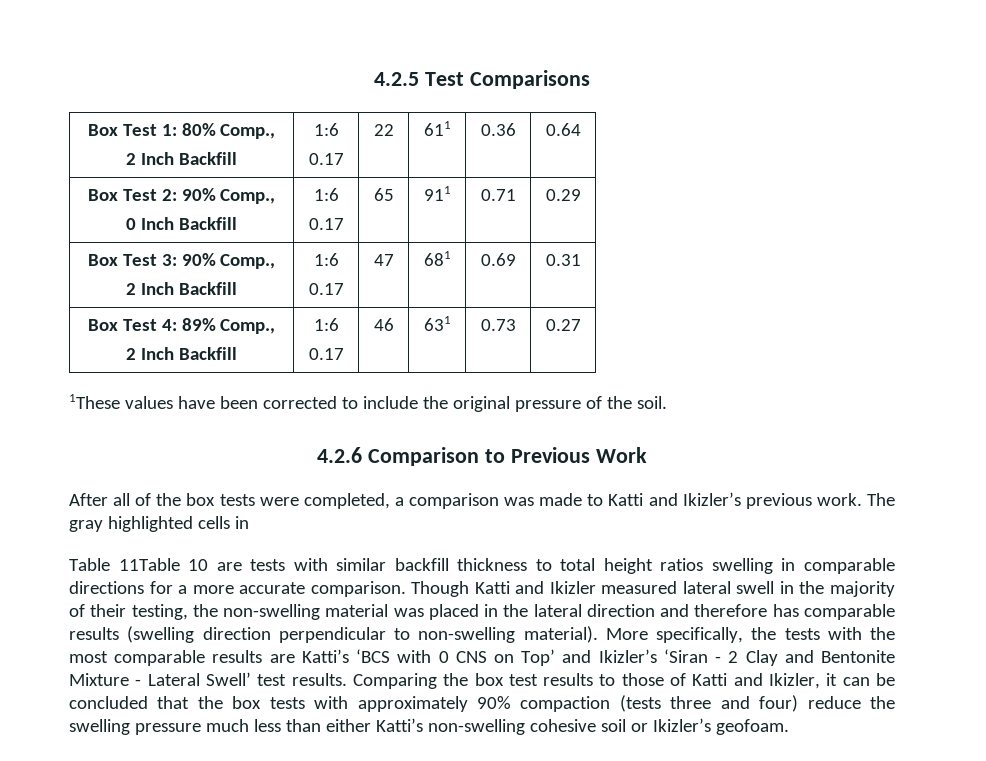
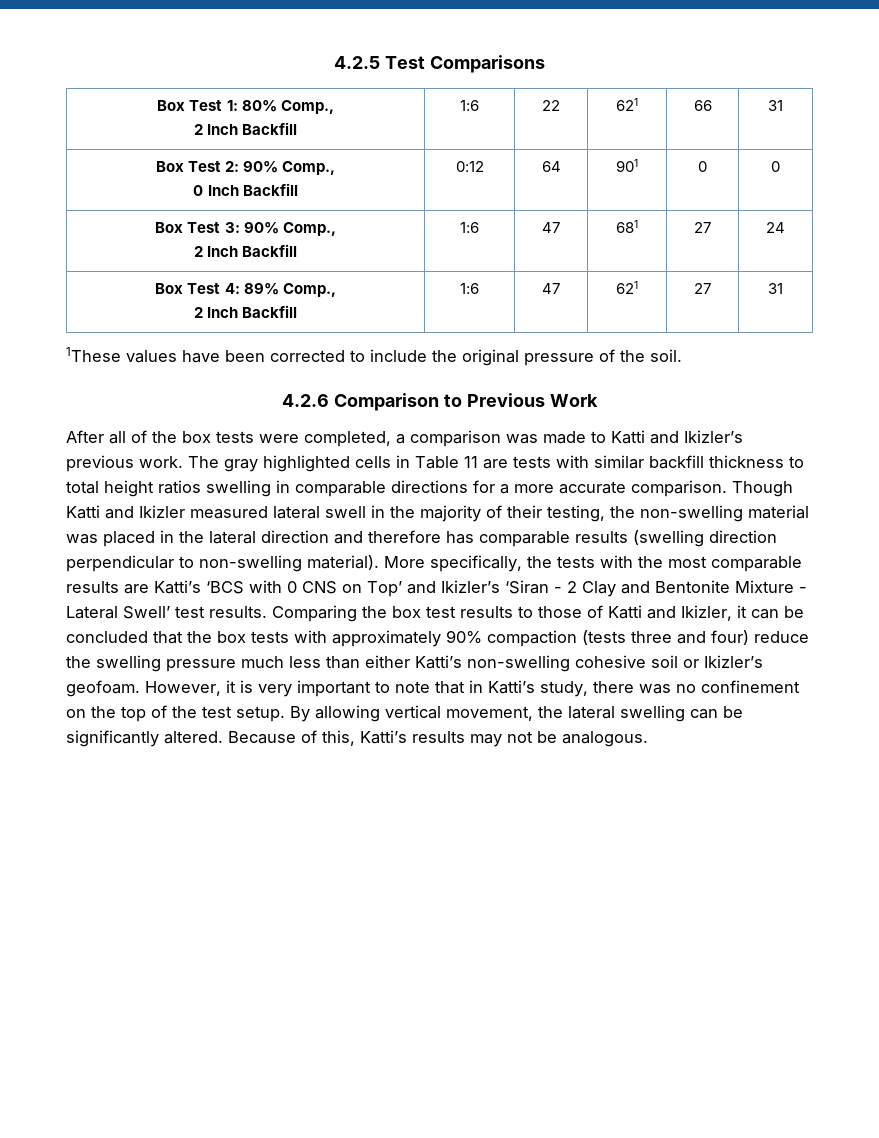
[308,153,344,165] // 0.17 -> (479, 105) none
[423,121,451,136] [480,123,516,136] [545,123,581,136] 611 | 0.36 | 0.64 -> [616,98,638,111] [693,100,712,111] [768,100,783,111] 621 | 66 | 31
[313,188,339,201] [308,218,344,230] [373,188,394,201] [423,186,451,201] [480,189,516,201] [545,189,581,201] 1:6 // 0.17 | 65 | 911 | 0.71 | 0.29 -> [455,161,484,172] [541,161,561,172] [616,159,638,172] [698,161,707,172] [771,161,780,172] 0:12 | 64 | 901 | 0 | 0
[308,283,344,295] // 0.17 -> (479, 227) none
[480,253,516,266] [545,254,581,266] 0.69 | 0.31 -> [694,222,711,233] [766,222,785,233] 27 | 24
[308,348,344,360] [373,318,394,331] [423,316,451,331] [480,319,516,331] [545,319,581,331] // 0.17 | 46 | 631 | 0.73 | 0.27 -> [542,283,560,294] [616,281,638,294] [694,283,711,294] [768,283,783,294] | 47 | 621 | 27 | 31
[69,558,209,571] // Table 11Table 10 -> [415,456,478,469] Table 11
(789, 727) none -> [145,680,800,697] [66,705,743,722] [66,730,648,747] However, it is very important to note that in Katti’s study, there was no confinement on the top of the test setup. By allowing vertical movement, the lateral swelling can be significantly altered. Because of this, Katti’s results may not be analogous.

